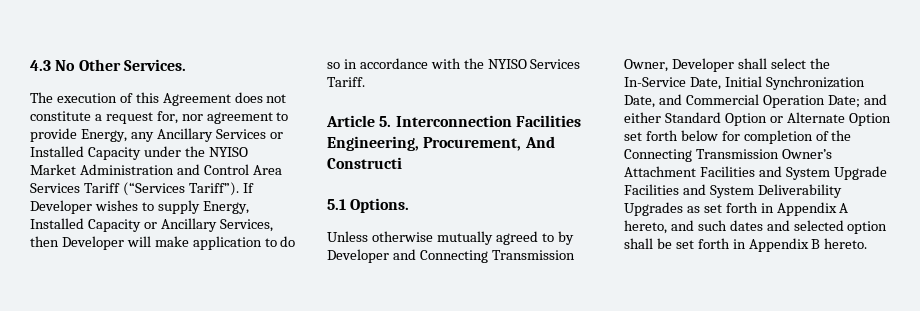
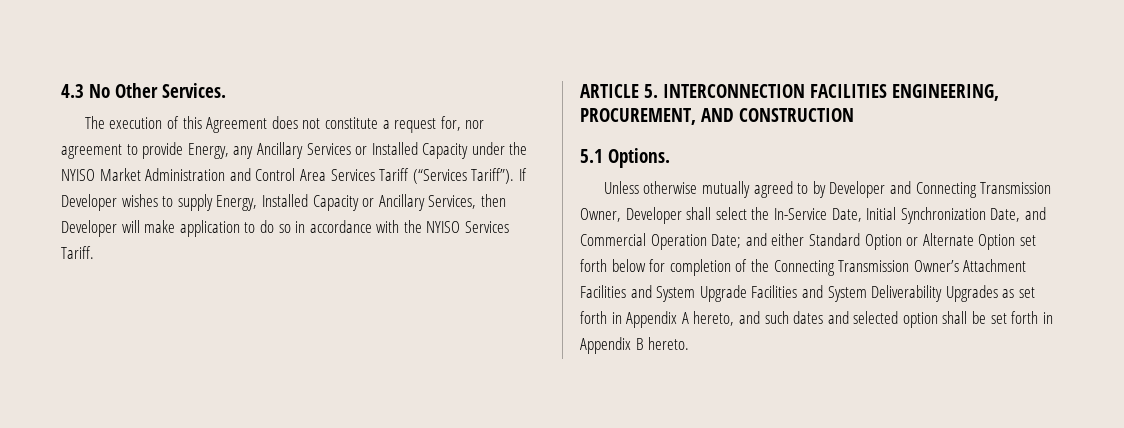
[326,115,581,127] [327,136,555,151] [327,157,402,169] Article 5. Interconnection Facilities Engineering, Procurement, And Constructi -> [580,84,999,101] [580,108,854,125] ARTICLE 5. INTERCONNECTION FACILITIES ENGINEERING, PROCUREMENT, AND CONSTRUCTION

